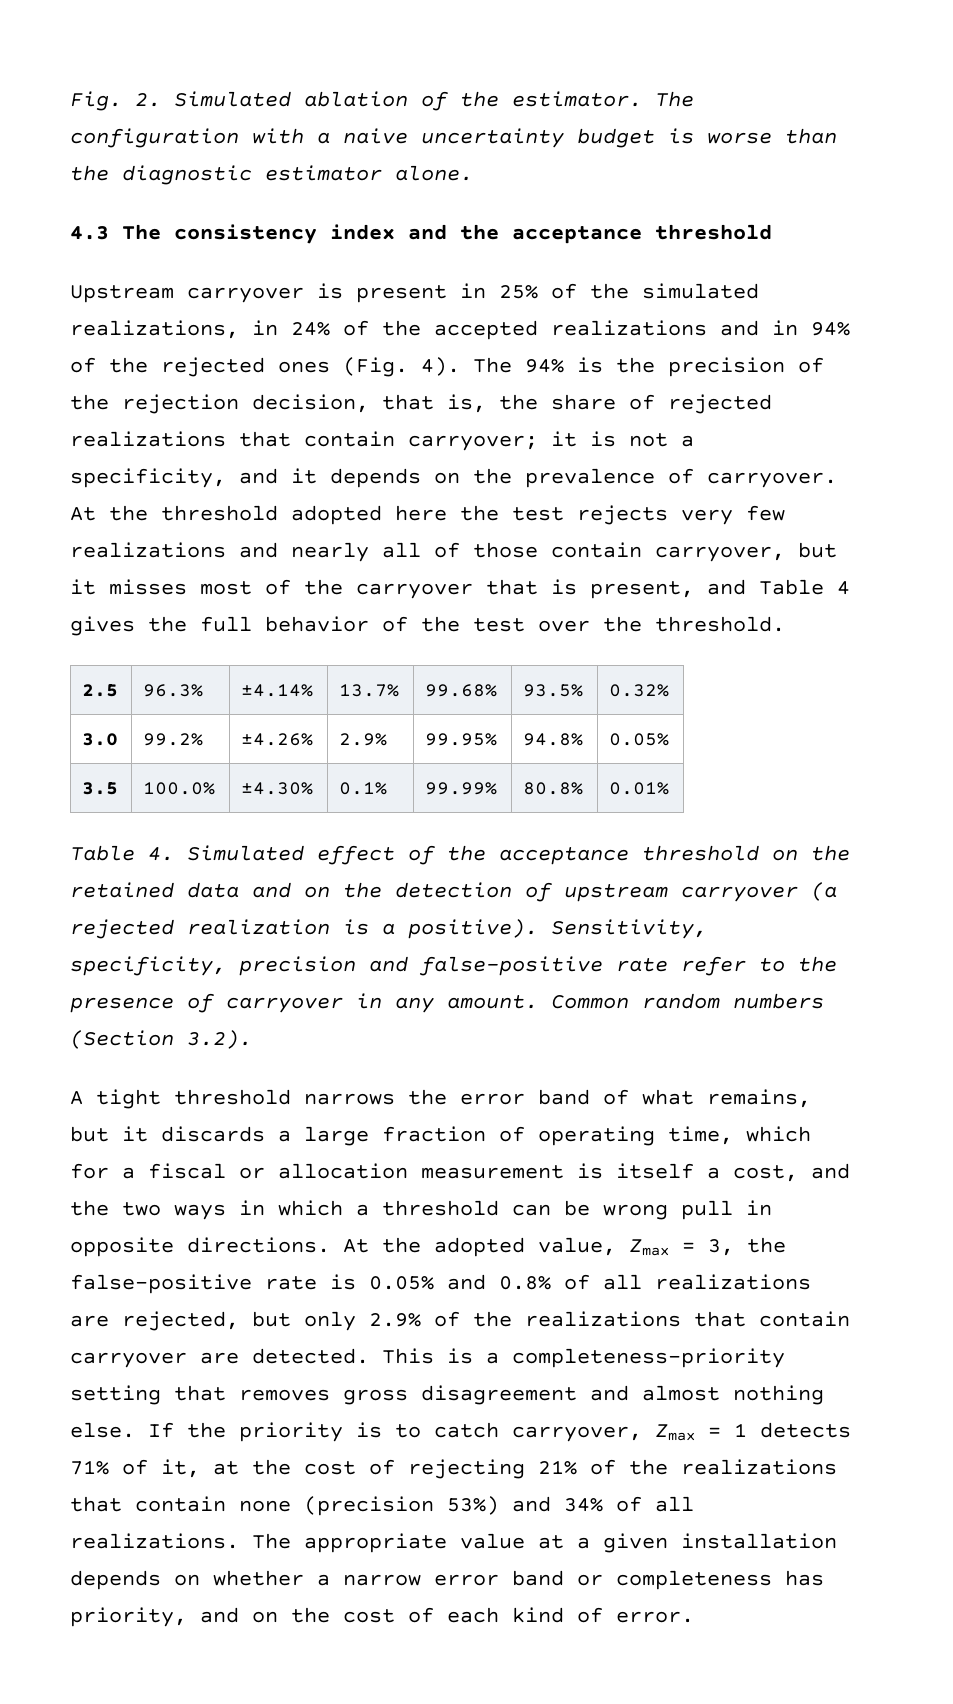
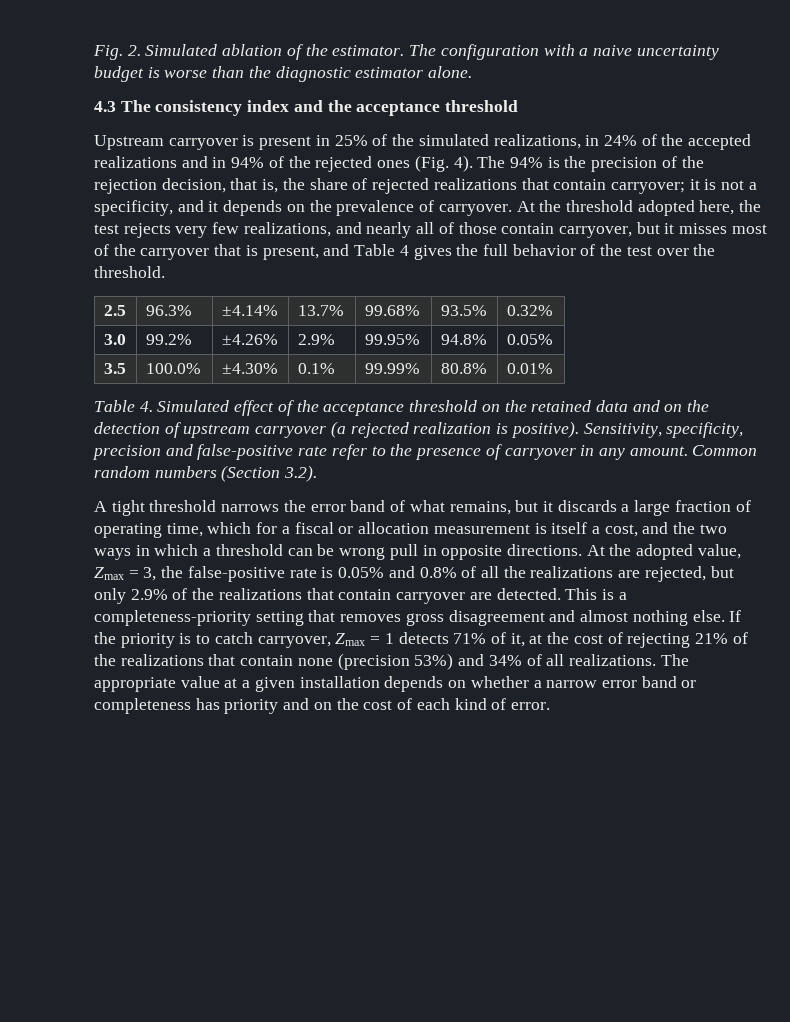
[395,505,447,521] here -> [699,200,735,215] here,
[70,542,226,558] realizations -> [243,222,331,237] realizations,
[382,923,395,935] a -> (509, 428) none
(642, 1282) none -> [503,566,526,578] the
[70,1607,187,1627] priority, -> [224,699,279,714] priority

